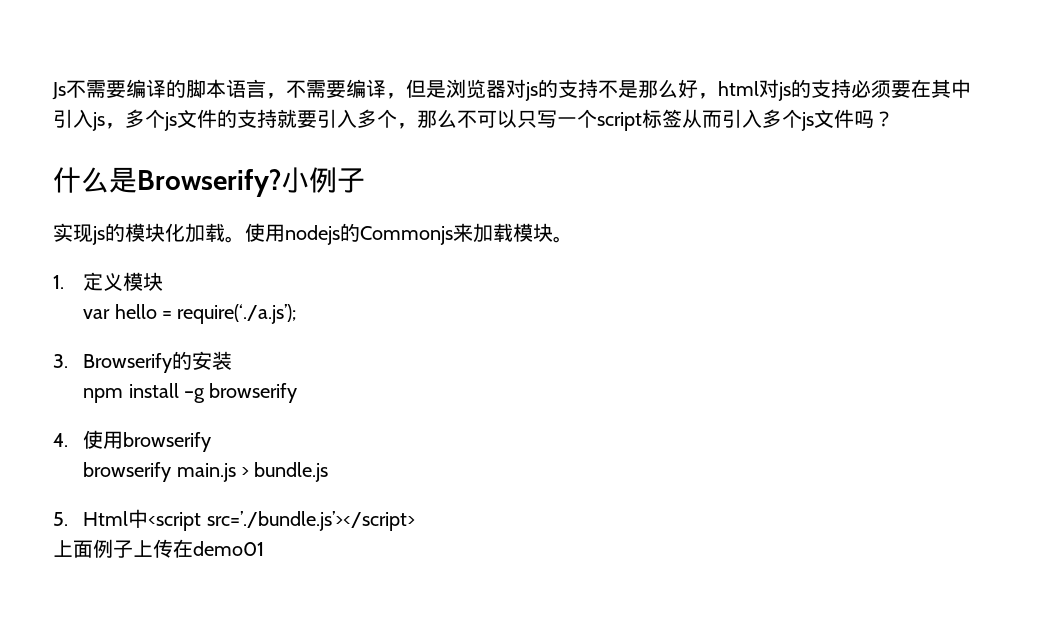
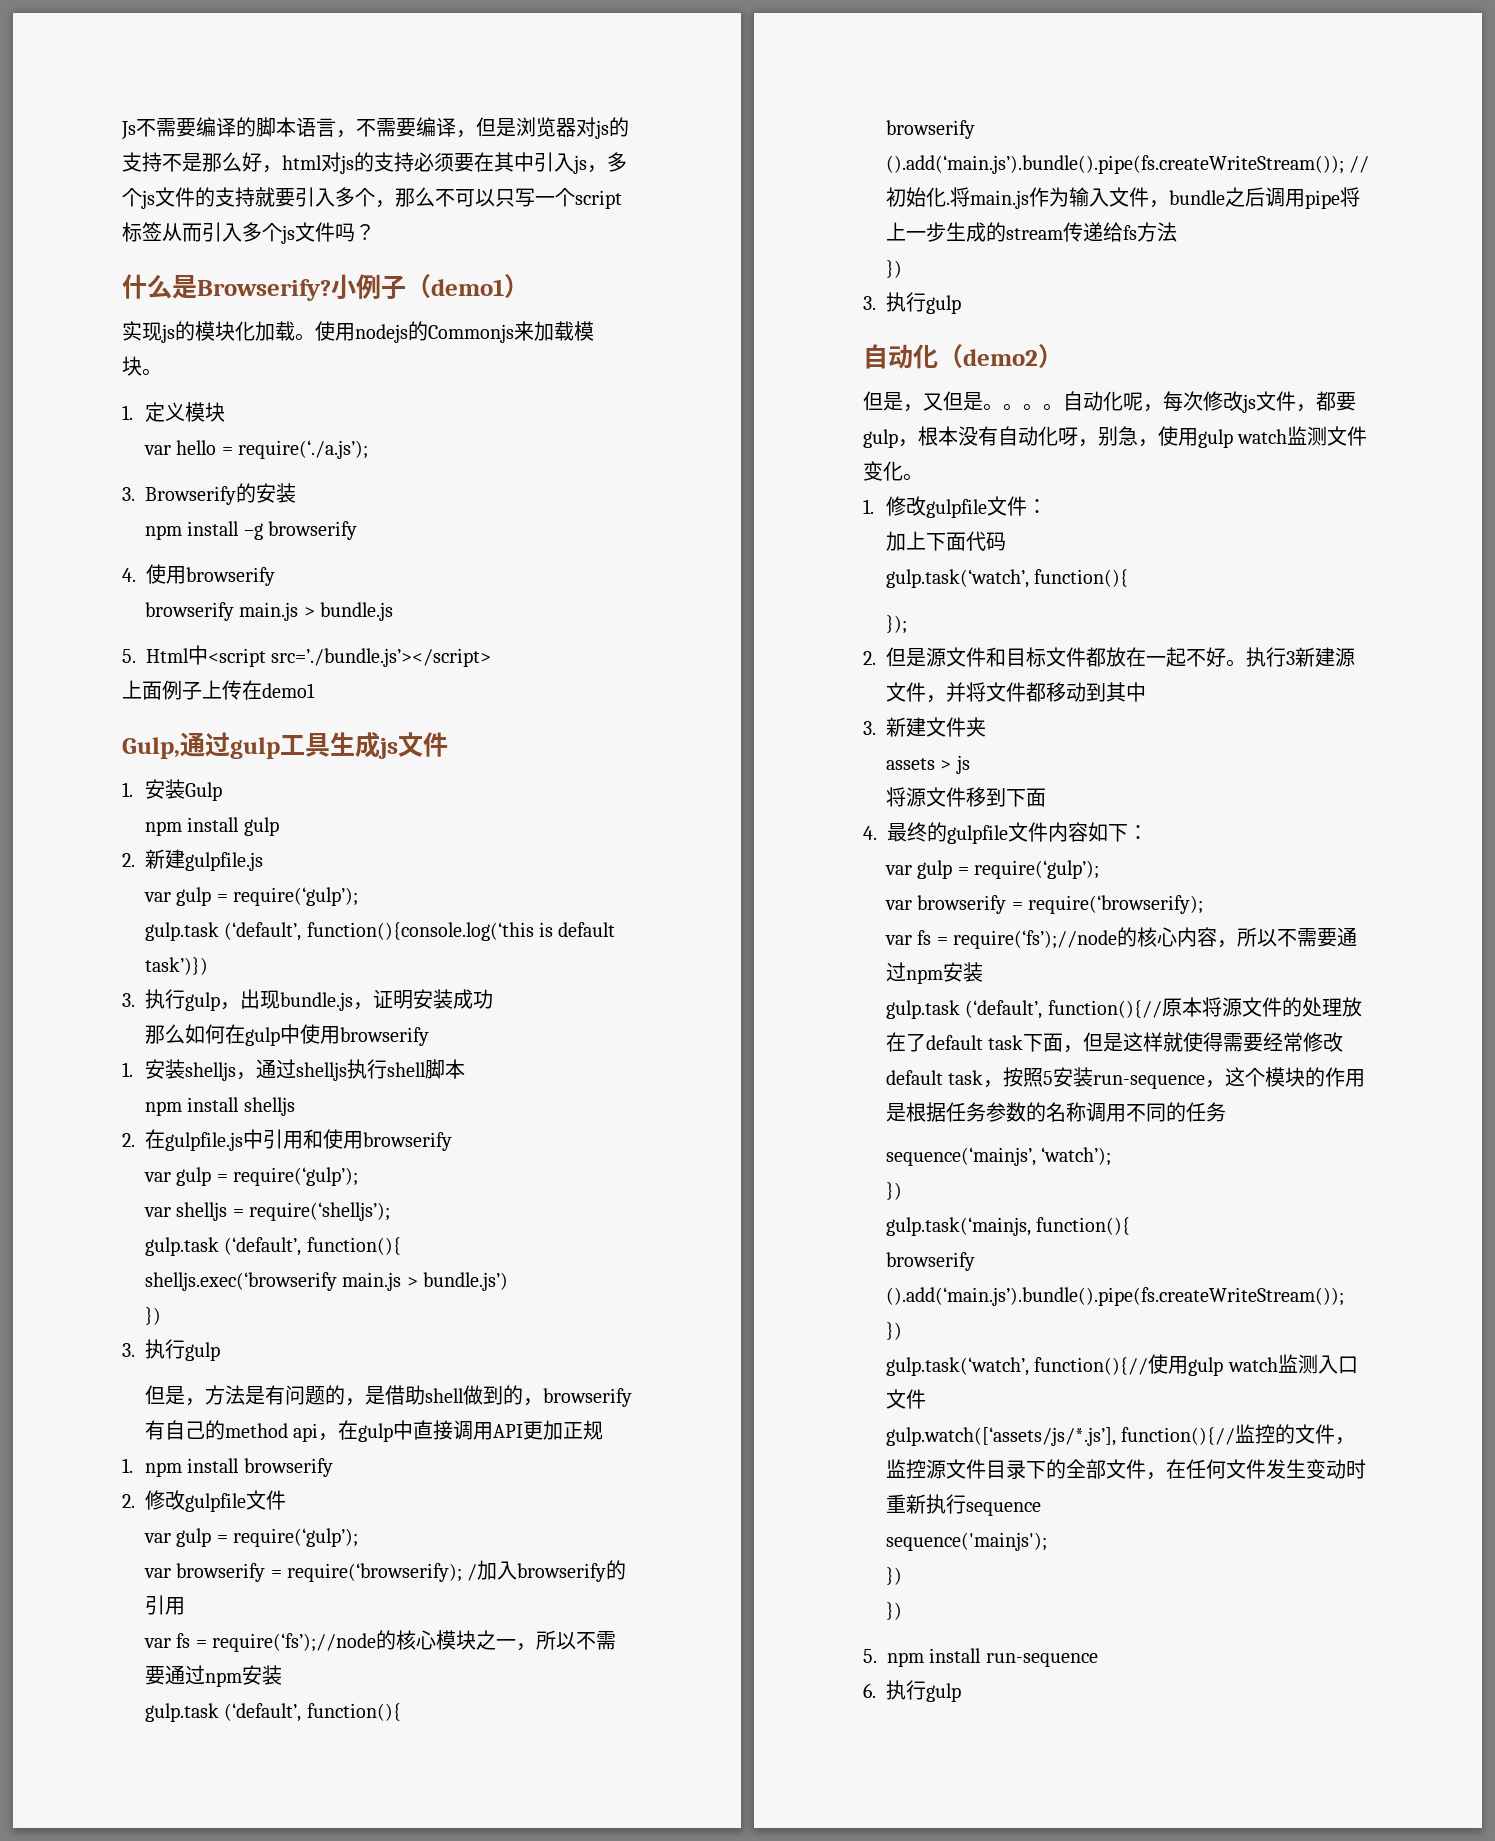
(365, 180) none -> [406,274,529,298] （demo1）
[193,541,264,556] demo01 -> [262,683,315,698] [122,732,448,759] [122,779,222,801] [144,817,279,836] [122,849,263,871] [143,887,359,906] [144,922,616,941] [144,957,208,975] [122,989,493,1011] [144,1024,429,1046] [122,1059,465,1081] [144,1097,295,1116] [122,1129,452,1151] [143,1167,359,1186] [143,1202,391,1221] [144,1237,401,1256] [144,1272,509,1291] [144,1307,161,1325] [122,1339,220,1361] [144,1385,632,1407] [144,1420,604,1442] [122,1458,333,1477] [122,1490,286,1512] [143,1528,359,1547] [143,1560,627,1582] [144,1595,185,1615] [143,1630,617,1652] [144,1665,282,1687] [144,1703,401,1722] [885,120,975,139] [885,155,1370,174] [885,187,1360,209] [885,222,1177,242] [885,260,902,278] [863,292,961,314] [863,344,1063,369] [863,391,1356,413] [863,426,1368,448] [863,461,923,481] [863,496,1047,518] [885,531,1006,551] [885,569,1129,588] [885,615,907,634] [863,647,1355,667] [886,682,1146,703] [863,717,986,737] [885,755,970,774] [885,787,1046,807] [863,822,1148,844] [884,860,1100,879] [884,895,1204,914] [884,927,1358,949] [885,962,983,984] [885,997,1362,1019] [885,1032,1344,1053] [885,1067,1366,1089] [885,1102,1226,1122] [885,1147,1112,1166] [885,1182,902,1200] [885,1217,1131,1236] [885,1252,975,1271] [885,1287,1344,1306] [885,1322,902,1340] [885,1354,1358,1376] [885,1389,926,1409] [885,1424,1356,1446] [885,1459,1366,1480] [885,1494,1041,1516] [885,1532,1047,1551] [885,1567,902,1585] [885,1602,902,1620] [863,1648,1098,1667] [863,1680,961,1702] demo1 // Gulp,通过gulp工具生成js文件 // 1.安装Gulp // npm install gulp // 2.新建gulpfile.js // var gulp = require(‘gulp’); // gulp.task (‘default’, function(){console.log(‘this is default task’)}) // 3.执行gulp，出现bundle.js，证明安装成功 // 那么如何在gulp中使用browserify // 1.安装shelljs，通过shelljs执行shell脚本 // npm install shelljs // 2.在gulpfile.js中引用和使用browserify // var gulp = require(‘gulp’); // var shelljs = require(‘shelljs’); // gulp.task (‘default’, function(){ // shelljs.exec(‘browserify main.js > bundle.js’) // }) // 3.执行gulp // 但是，方法是有问题的，是借助shell做到的，browserify有自己的method api，在gulp中直接调用API更加正规 // 1. npm install browserify // 2.修改gulpfile文件 // var gulp = require(‘gulp’); // var browserify = require(‘browserify); /加入browserify的引用 // var fs = require(‘fs’);//node的核心模块之一，所以不需要通过npm安装 // gulp.task (‘default’, function(){ // browserify ().add(‘main.js’).bundle().pipe(fs.createWriteStream()); // 初始化.将main.js作为输入文件，bundle之后调用pipe将上一步生成的stream传递给fs方法 // }) // 3.执行gulp // 自动化（demo2） // 但是，又但是。。。。自动化呢，每次修改js文件，都要gulp，根本没有自动化呀，别急，使用gulp watch监测文件变化。 // 1.修改gulpfile文件： // 加上下面代码 // gulp.task(‘watch’, function(){ // }); // 2.但是源文件和目标文件都放在一起不好。执行3新建源文件，并将文件都移动到其中 // 3.新建文件夹 // assets > js // 将源文件移到下面 // 4.最终的gulpfile文件内容如下： // var gulp = require(‘gulp’); // var browserify = require(‘browserify); // var fs = require(‘fs’);//node的核心内容，所以不需要通过npm安装 // gulp.task (‘default’, function(){//原本将源文件的处理放在了default task下面，但是这样就使得需要经常修改default task，按照5安装run-sequence，这个模块的作用是根据任务参数的名称调用不同的任务 // sequence(‘mainjs’, ‘watch’); // }) // gulp.task(‘mainjs, function(){ // browserify ().add(‘main.js’).bundle().pipe(fs.createWriteStream()); // }) // gulp.task(‘watch’, function(){//使用gulp watch监测入口文件 // gulp.watch([‘assets/js/*.js’], function(){//监控的文件，监控源文件目录下的全部文件，在任何文件发生变动时重新执行sequence // sequence('mainjs'); // }) // }) // 5. npm install run-sequence // 6.执行gulp

